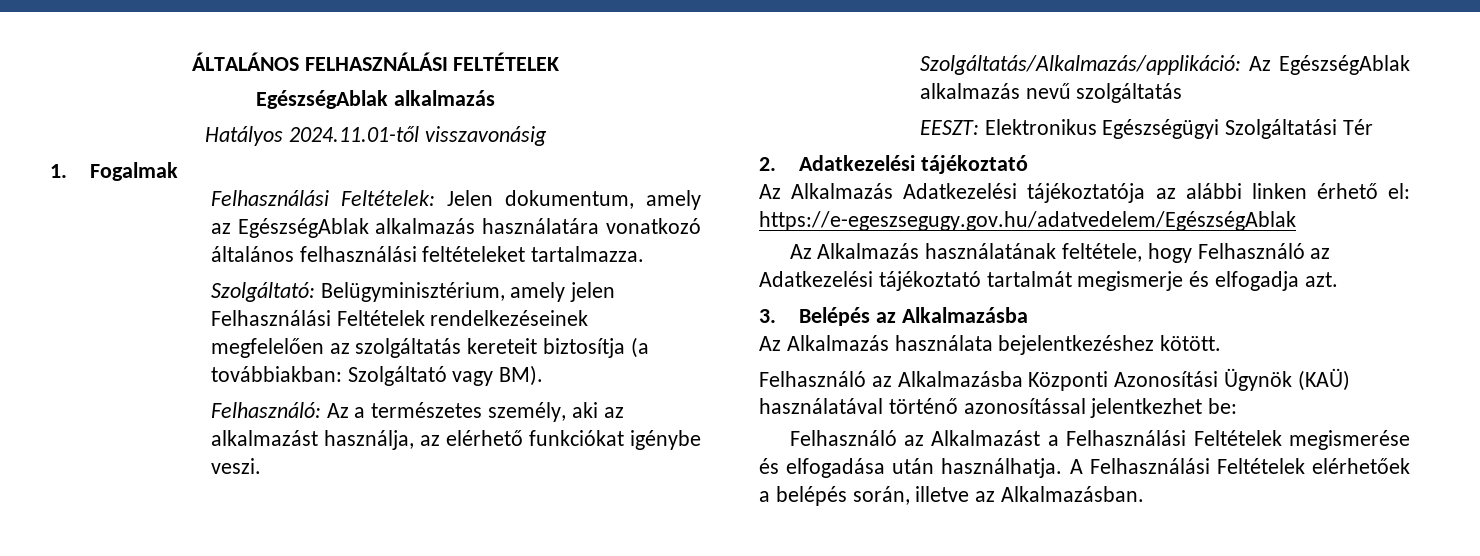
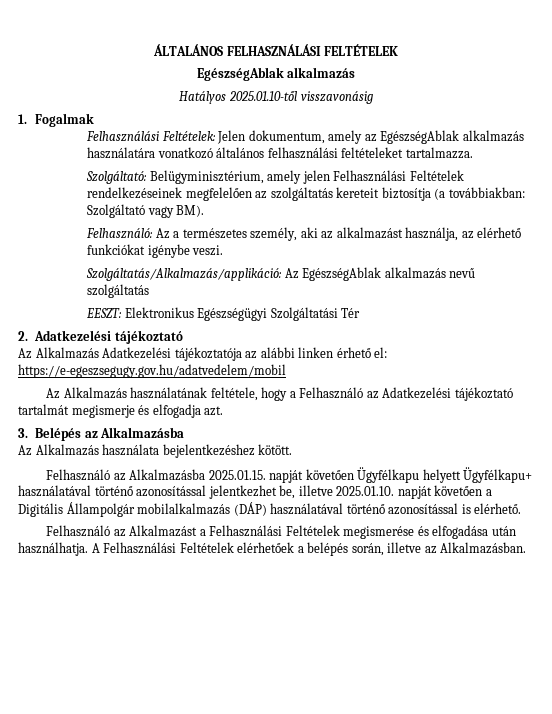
[289,126,419,142] 2024.11.01-től -> [229,91,297,101] 2025.01.10-től
[759,211,1296,231] https://e-egeszsegugy.gov.hu/adatvedelem/EgészségAblak -> [18,364,286,378] https://e-egeszsegugy.gov.hu/adatvedelem/mobil
(1192, 253) none -> [289,391,296,398] a
[1028,368,1350,391] [759,398,1238,418] Központi Azonosítási Ügynök (KAÜ) használatával történő azonosítással jelentkezhet be: -> [208,467,533,483] [18,485,492,499] [18,502,522,517] 2025.01.15. napját követően Ügyfélkapu helyett Ügyfélkapu+ használatával történő azonosítással jelentkezhet be, illetve 2025.01.10. napját követően a Digitális Állampolgár mobilalkalmazás (DÁP) használatával történő azonosítással is elérhető.

